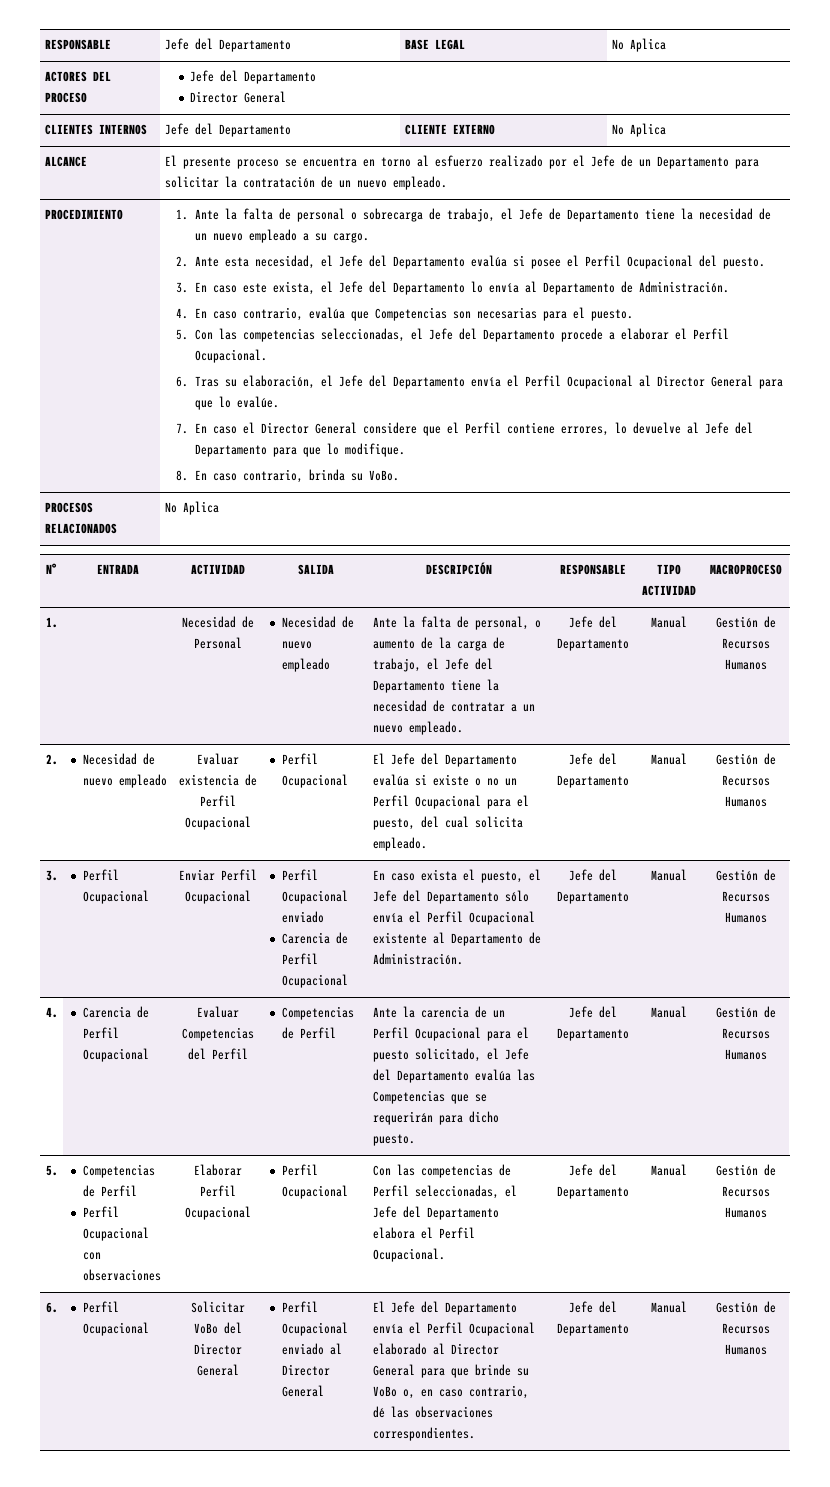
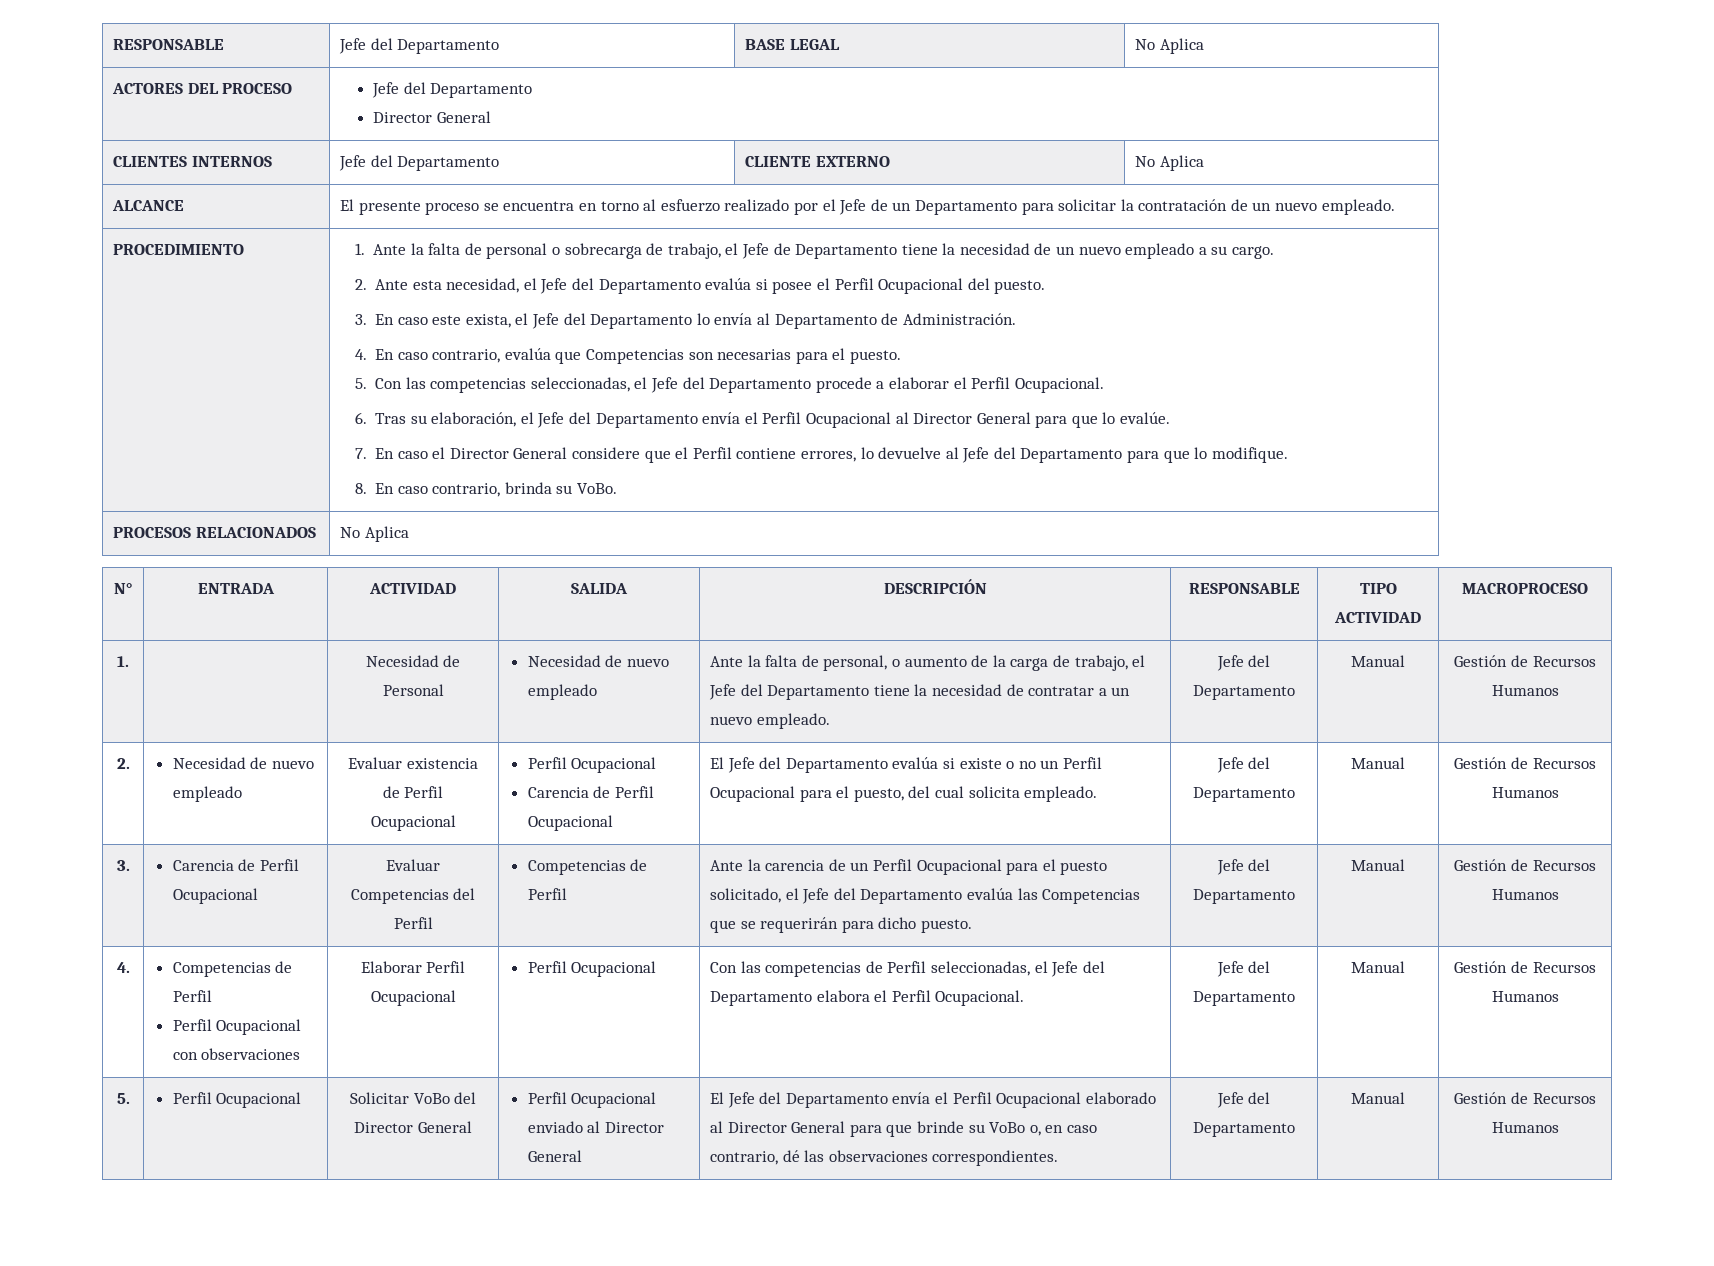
(348, 781) none -> [527,786,654,798] [527,815,613,831] // Carencia de Perfil Ocupacional
[82,869,119,881] [82,890,149,904] [178,869,257,881] [184,890,251,904] [281,869,318,881] [281,890,348,904] [281,911,324,923] [281,932,348,944] [281,953,318,965] [281,974,348,988] [373,869,542,883] [373,890,530,904] [373,911,536,925] [373,932,542,946] [373,953,464,965] [568,869,617,881] [556,891,629,904] [650,869,687,881] [715,869,776,881] [721,891,770,902] [724,912,767,923] [46,1007,58,1018] | Perfil Ocupacional | Enviar Perfil Ocupacional | Perfil Ocupacional enviado // Carencia de Perfil Ocupacional | En caso exista el puesto, el Jefe del Departamento sólo envía el Perfil Ocupacional existente al Departamento de Administración. | Jefe del Departamento | Manual | Gestión de Recursos Humanos // 4. -> (130, 865) none
[46,1165,58,1176] 5. -> [116,962,130,973] 4.
[46,1302,58,1313] 6. -> [116,1093,130,1104] 5.

